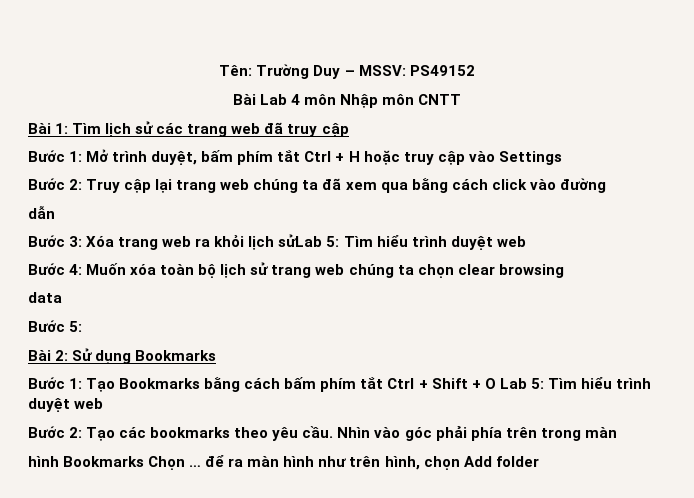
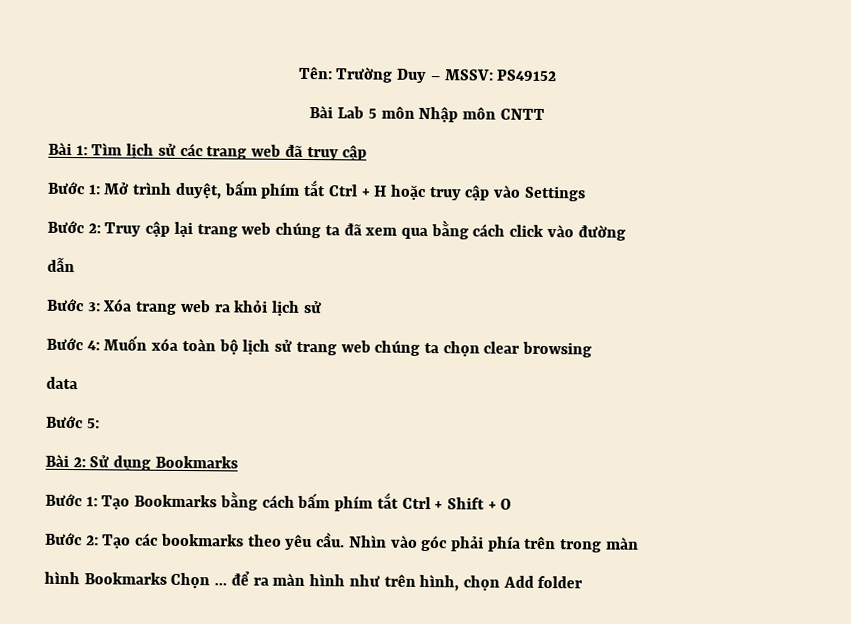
[290,94,300,105] 4 -> [367,108,377,119] 5
[278,234,526,250] sửLab 5: Tìm hiểu trình duyệt web -> [302,300,322,314] sử
[499,377,651,389] [28,398,104,412] Lab 5: Tìm hiểu trình duyệt web -> (512, 504) none

